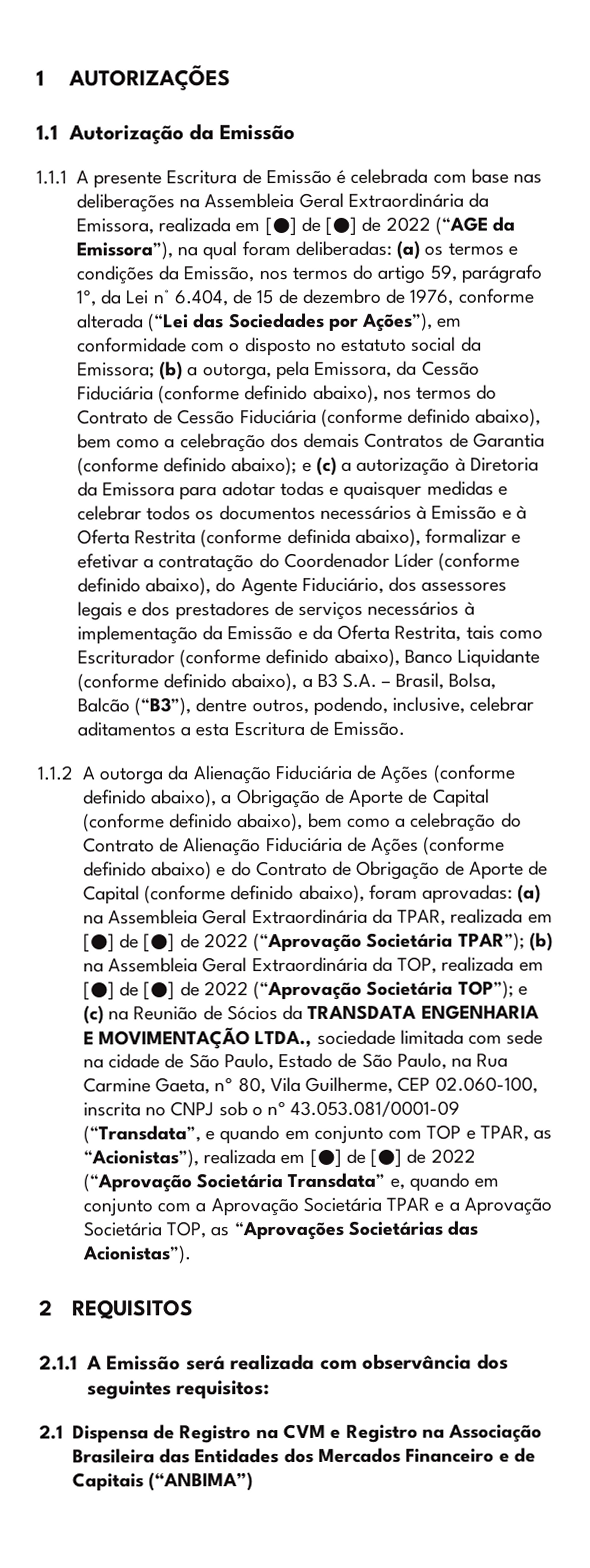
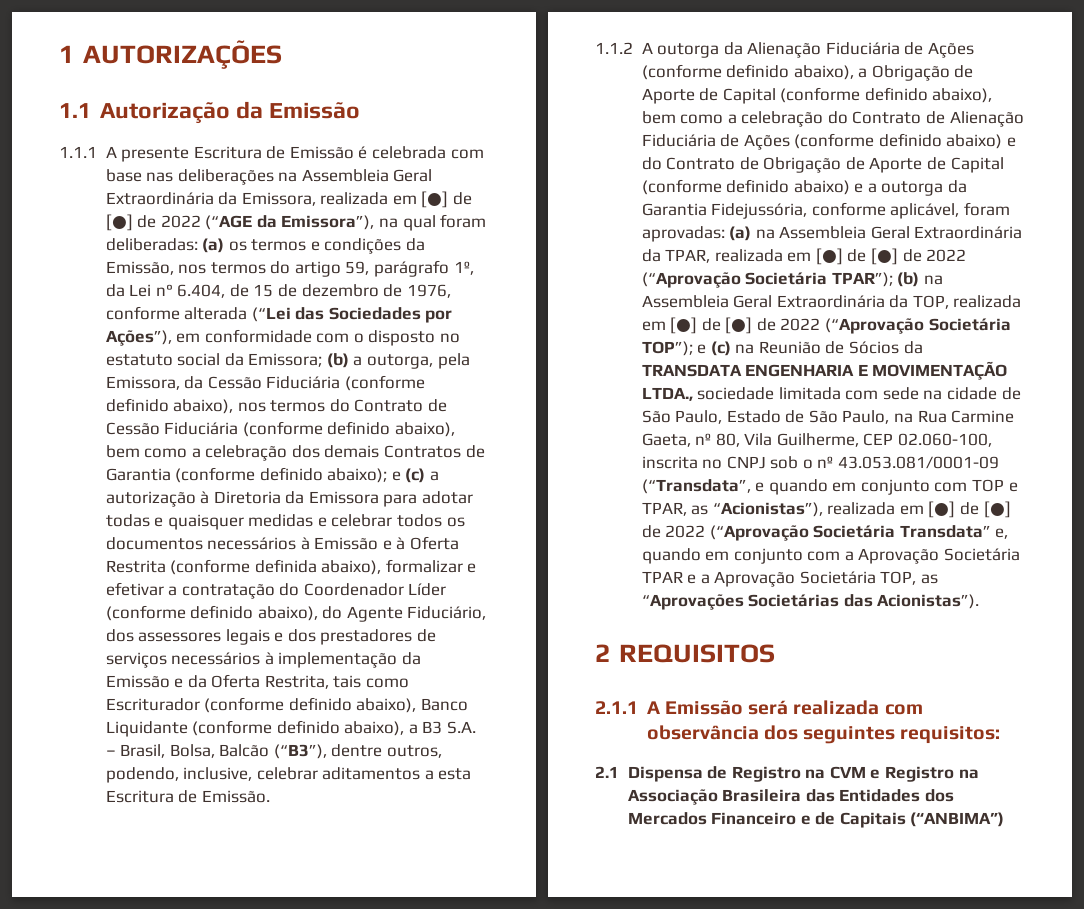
[298,884,365,903] abaixo), -> [793,180,968,196] [641,202,960,219] abaixo) e a outorga da Garantia Fidejussória, conforme aplicável,

